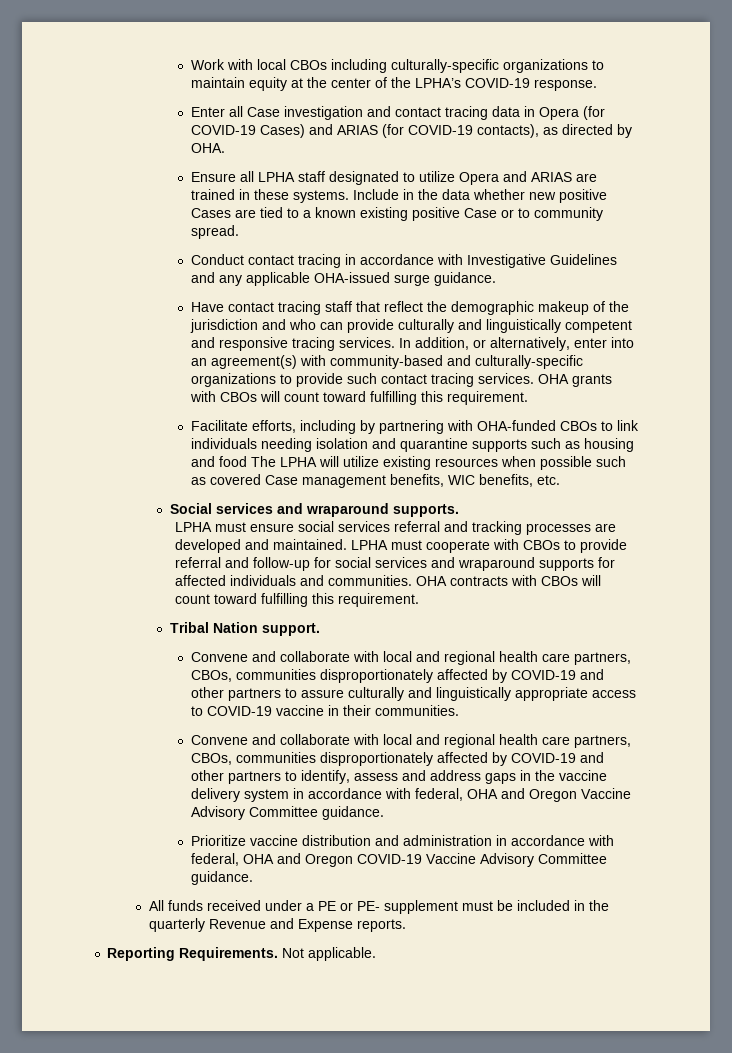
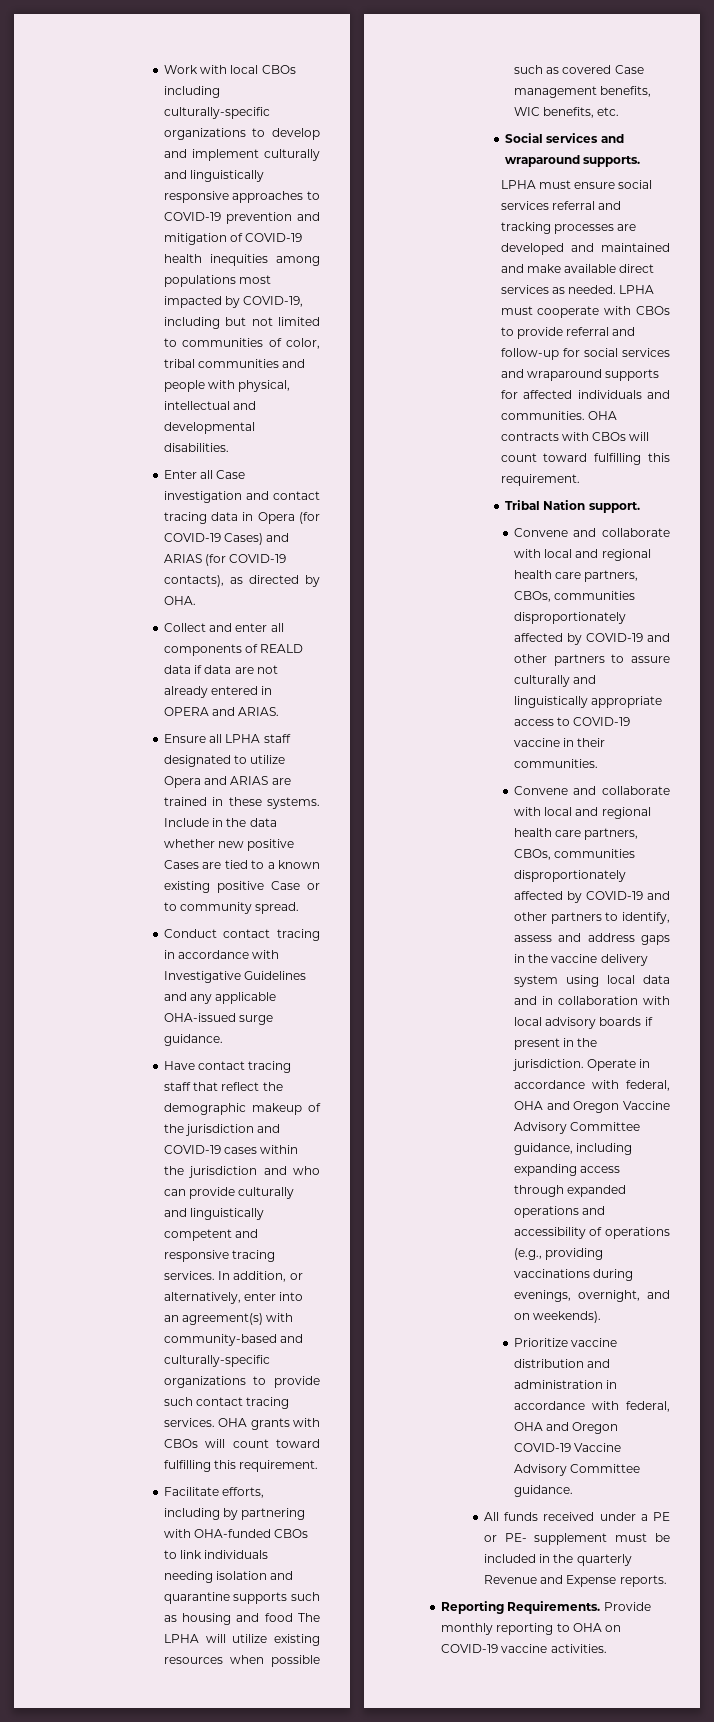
[190,77,597,91] maintain equity at the center of the LPHA’s COVID-19 response. -> [272,128,320,140] [163,149,320,161] [163,170,265,182] [163,191,320,203] [163,212,320,224] [163,233,303,245] [163,254,320,266] [163,275,272,287] [163,296,304,308] [163,317,320,329] [163,338,320,349] [163,359,306,368] [163,380,291,392] [163,401,257,410] [163,422,255,434] [163,443,229,452] develop and implement culturally and linguistically responsive approaches to COVID-19 prevention and mitigation of COVID-19 health inequities among populations most impacted by COVID-19, including but not limited to communities of color, tribal communities and people with physical, intellectual and developmental disabilities.
(225, 148) none -> [163,623,284,632] [163,644,304,656] [163,665,278,674] [163,686,273,698] [163,707,280,716] // Collect and enter all components of REALD data if data are not already entered in OPERA and ARIAS.
(286, 324) none -> [163,1145,299,1154] [163,1166,287,1178] COVID-19 cases within the jurisdiction and
[273,539,348,550] maintained. -> [601,243,670,252] [500,264,655,273] [500,285,617,294] maintained and make available direct services as needed.
(289, 795) none -> [565,975,670,987] [513,996,670,1005] [513,1017,653,1029] [513,1038,598,1050] [511,1059,637,1071] using local data and in collaboration with local advisory boards if present in the jurisdiction. Operate
[321,806,384,820] guidance. -> [513,1143,633,1155] [513,1164,621,1176] [513,1185,627,1197] [513,1206,606,1218] [513,1227,670,1239] [513,1248,604,1260] [513,1269,634,1281] [513,1290,670,1302] [513,1311,602,1323] guidance, including expanding access through expanded operations and accessibility of operations (e.g., providing vaccinations during evenings, overnight, and on weekends).
[282,947,377,961] Not applicable. -> [603,1602,651,1611] [441,1623,622,1635] [441,1644,607,1653] Provide monthly reporting to OHA on COVID-19 vaccine activities.

